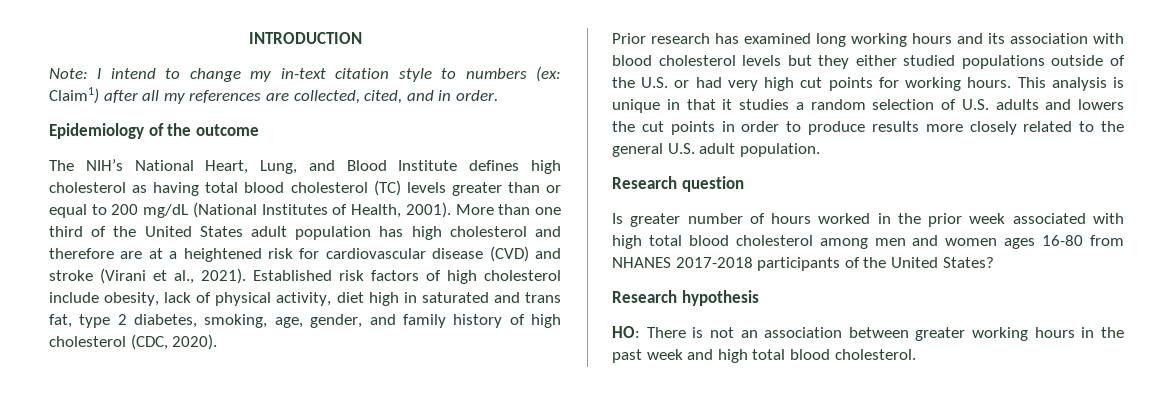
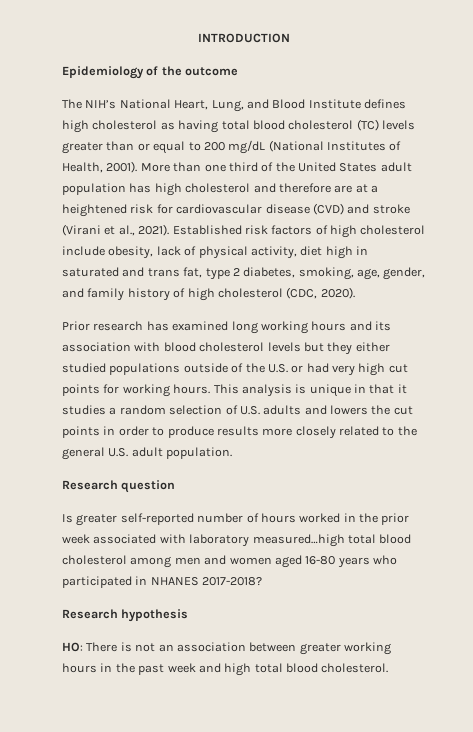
[49,66,561,82] [49,87,498,104] // Note: I intend to change my in-text citation style to numbers (ex: Claim1) after all my references are collected, cited, and in order. -> (290, 38) none
(681, 220) none -> [120,513,194,525] self-reported
[612,235,642,249] high -> [189,534,345,547] laboratory measured…high
[1004,235,1124,249] [612,257,994,271] ages 16-80 from NHANES 2017-2018 participants of the United States? -> [274,555,397,568] [62,576,263,588] aged 16-80 years who participated in NHANES 2017-2018?

